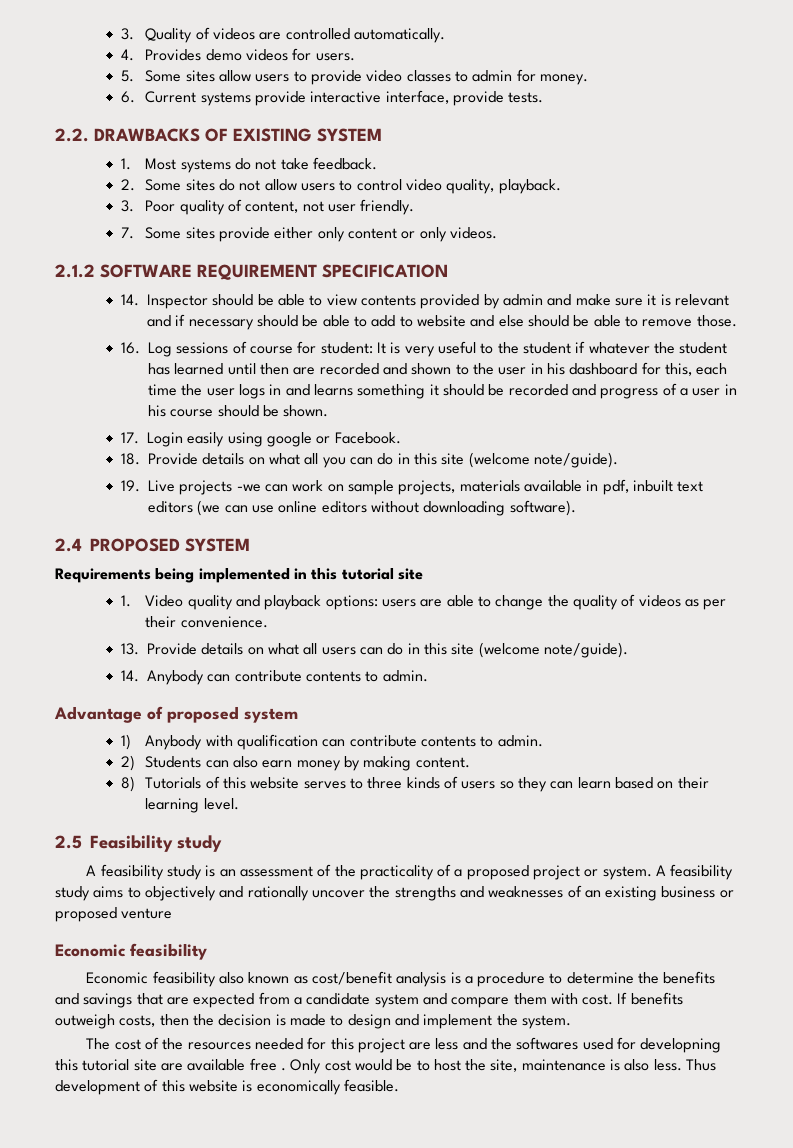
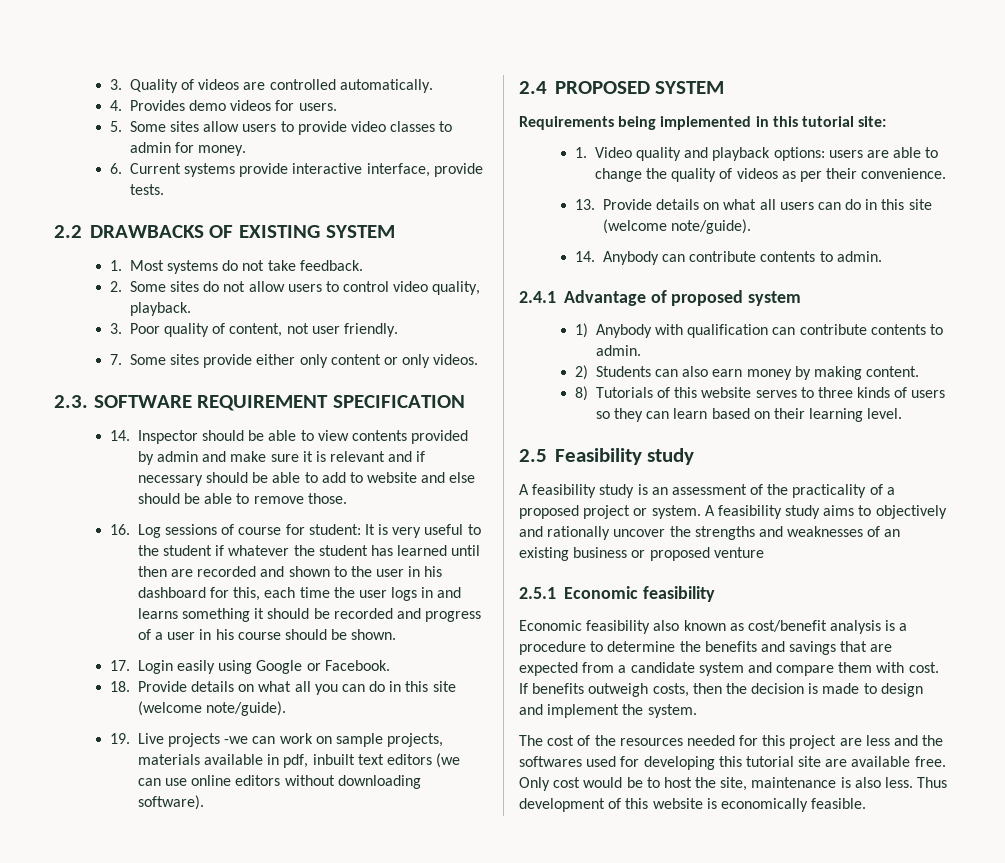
[55,128,89,142] 2.2. -> [54,225,82,238] 2.2
[55,264,95,278] 2.1.2 -> [54,395,88,408] 2.3.
[267,432,313,447] google -> [256,660,303,674] Google
[397,568,423,580] site -> [858,116,887,127] site:
(428, 676) none -> [519,291,556,303] 2.4.1
(173, 913) none -> [519,587,556,599] 2.5.1
[640,1038,722,1053] developning -> [643,756,715,770] developing
[249,1058,286,1071] free . -> [914,756,946,767] free.

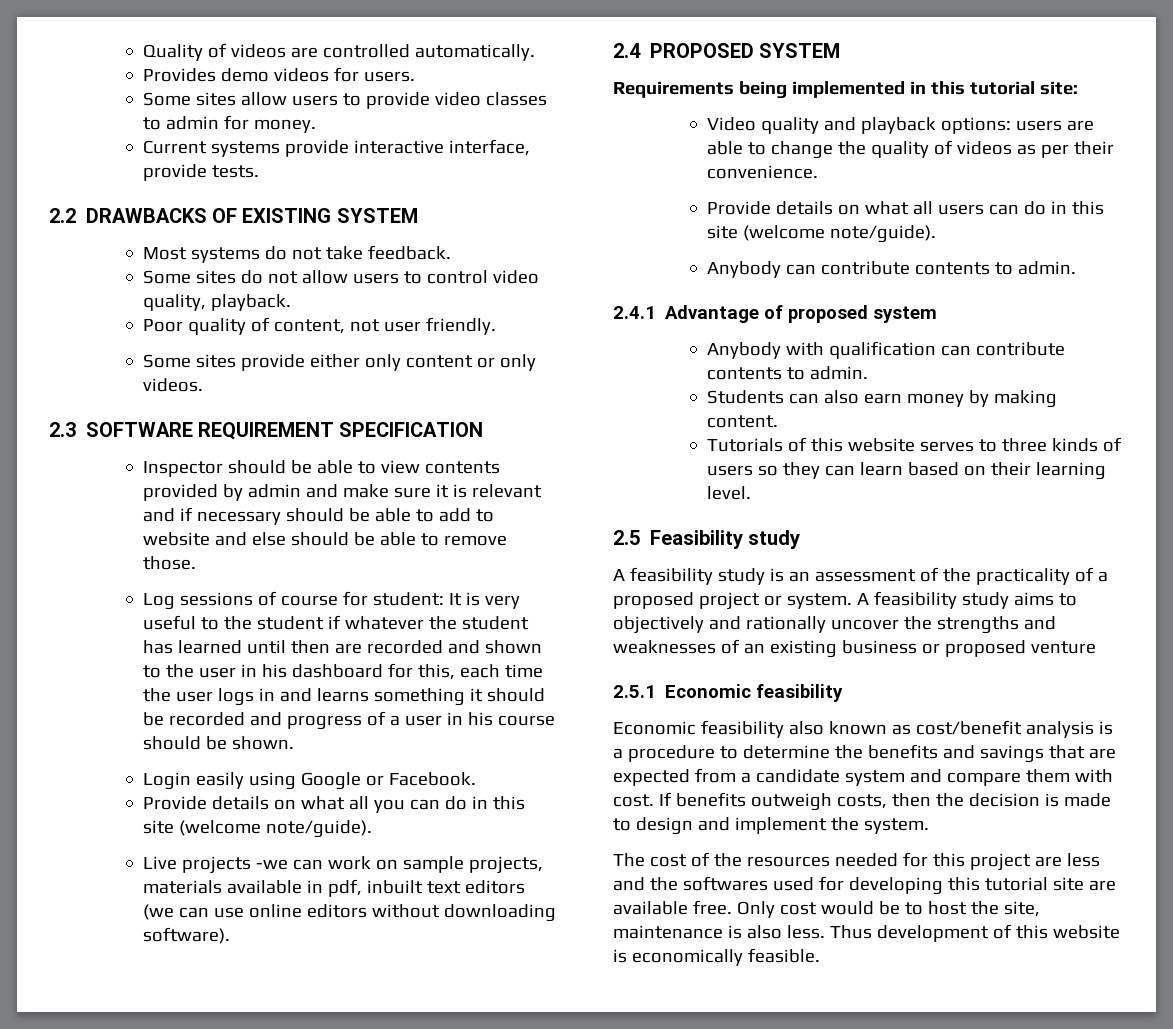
[110,79,123,90] 3. -> (142, 52) none
[110,100,123,111] 4. -> (535, 52) none
[110,121,123,132] 5. -> (415, 76) none
[110,163,123,174] 6. -> (316, 126) none
[110,260,123,271] 1. -> (418, 215) none
[110,281,123,292] 2. -> (451, 252) none
[110,323,123,334] 3. -> (291, 302) none
[110,354,123,365] 7. -> (496, 326) none
[54,395,88,408] 2.3. -> [49,422,76,437] 2.3
[110,430,131,441] 14. -> (484, 429) none
[110,524,131,535] 16. -> (196, 563) none
[110,660,131,671] 17. -> (294, 743) none
[110,681,131,692] 18. -> (476, 779) none
[110,733,131,744] 19. -> (372, 829) none
[575,147,588,158] 1. -> (1078, 88) none
[575,199,596,210] 13. -> (818, 172) none
[575,251,596,262] 14. -> (936, 234) none
[575,323,589,338] 1) -> (938, 314) none
[575,365,589,380] 2) -> (868, 373) none
[575,386,589,401] 8) -> (778, 421) none

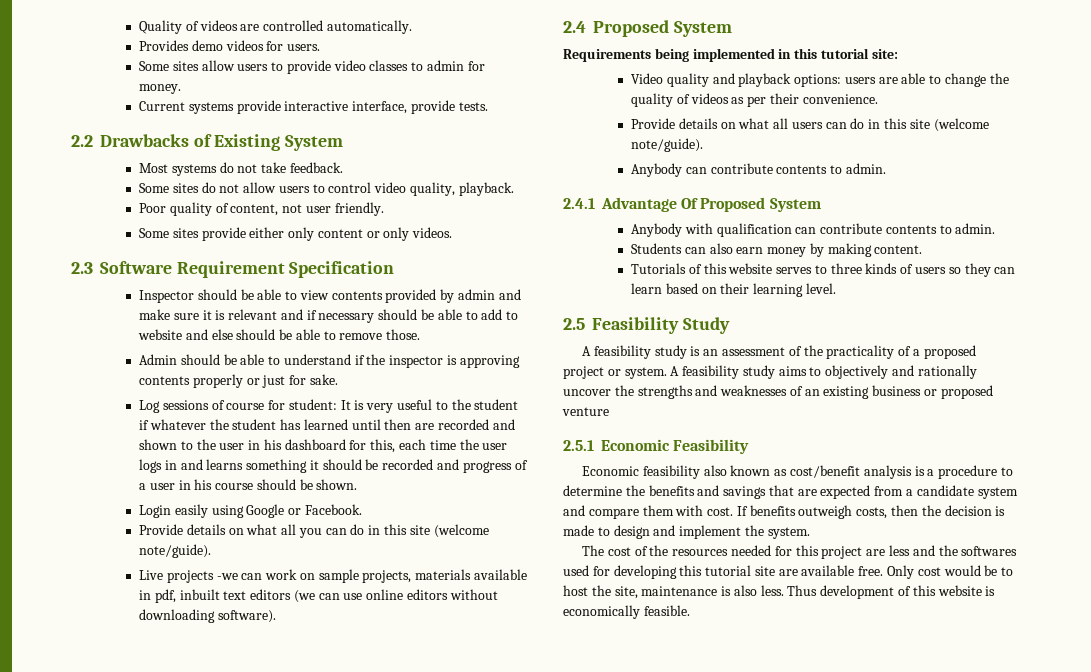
[85,208,418,223] DRAWBACKS OF EXISTING SYSTEM -> [100,134,344,151] Drawbacks of Existing System
[85,422,484,440] SOFTWARE REQUIREMENT SPECIFICATION -> [100,261,395,278] Software Requirement Specification
(196, 563) none -> [139,354,520,368] [139,374,338,388] // Admin should be able to understand if the inspector is approving contents properly or just for sake.
[649,43,841,58] PROPOSED SYSTEM -> [593,20,732,37] Proposed System
[764,305,938,323] of proposed system -> [681,197,821,212] Of Proposed System
[748,530,801,549] study -> [682,317,730,334] Study
[756,684,844,702] feasibility -> [673,439,750,454] Feasibility

